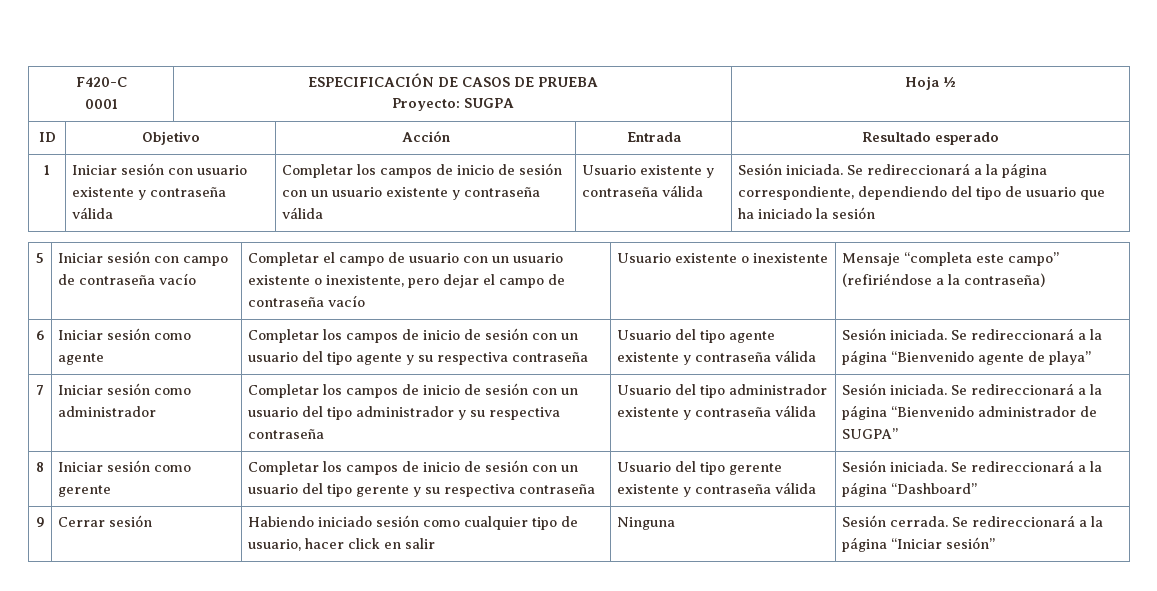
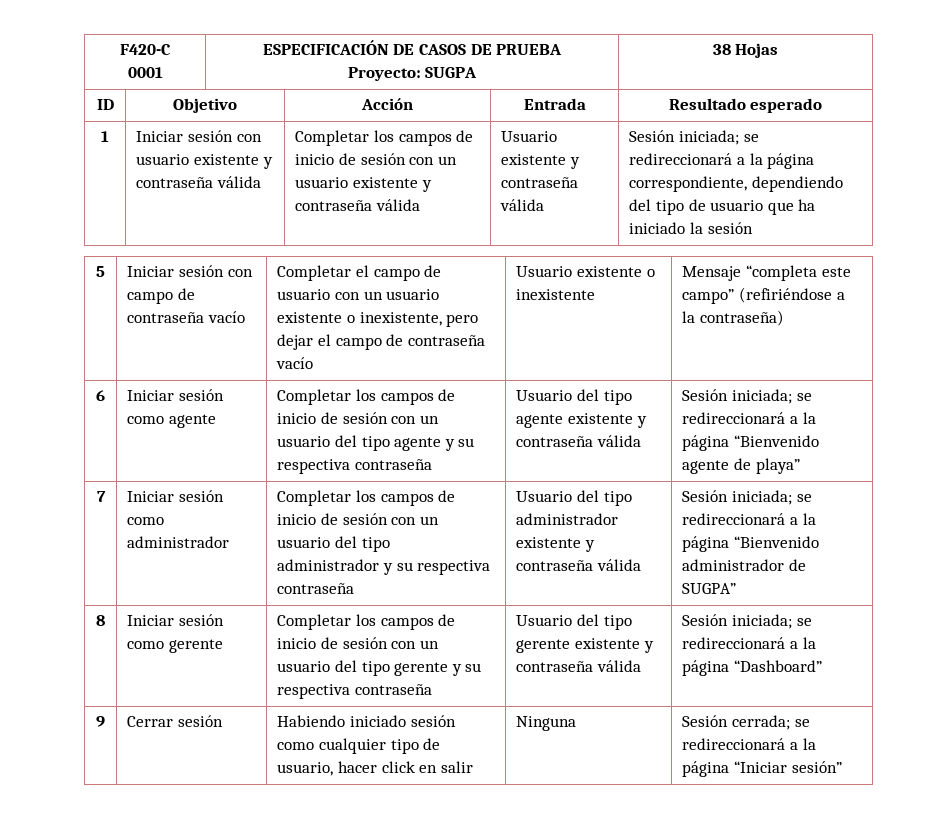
[905,76,956,90] Hoja ½ -> [712,43,779,58] 38 Hojas
[785,164,863,175] iniciada. Se -> [679,130,759,145] iniciada; se
[889,329,967,340] iniciada. Se -> [732,389,812,404] iniciada; se
[889,384,967,395] iniciada. Se -> [732,490,812,505] iniciada; se
[889,461,967,472] iniciada. Se -> [732,614,812,629] iniciada; se
[889,516,968,527] cerrada. Se -> [732,715,810,730] cerrada; se

